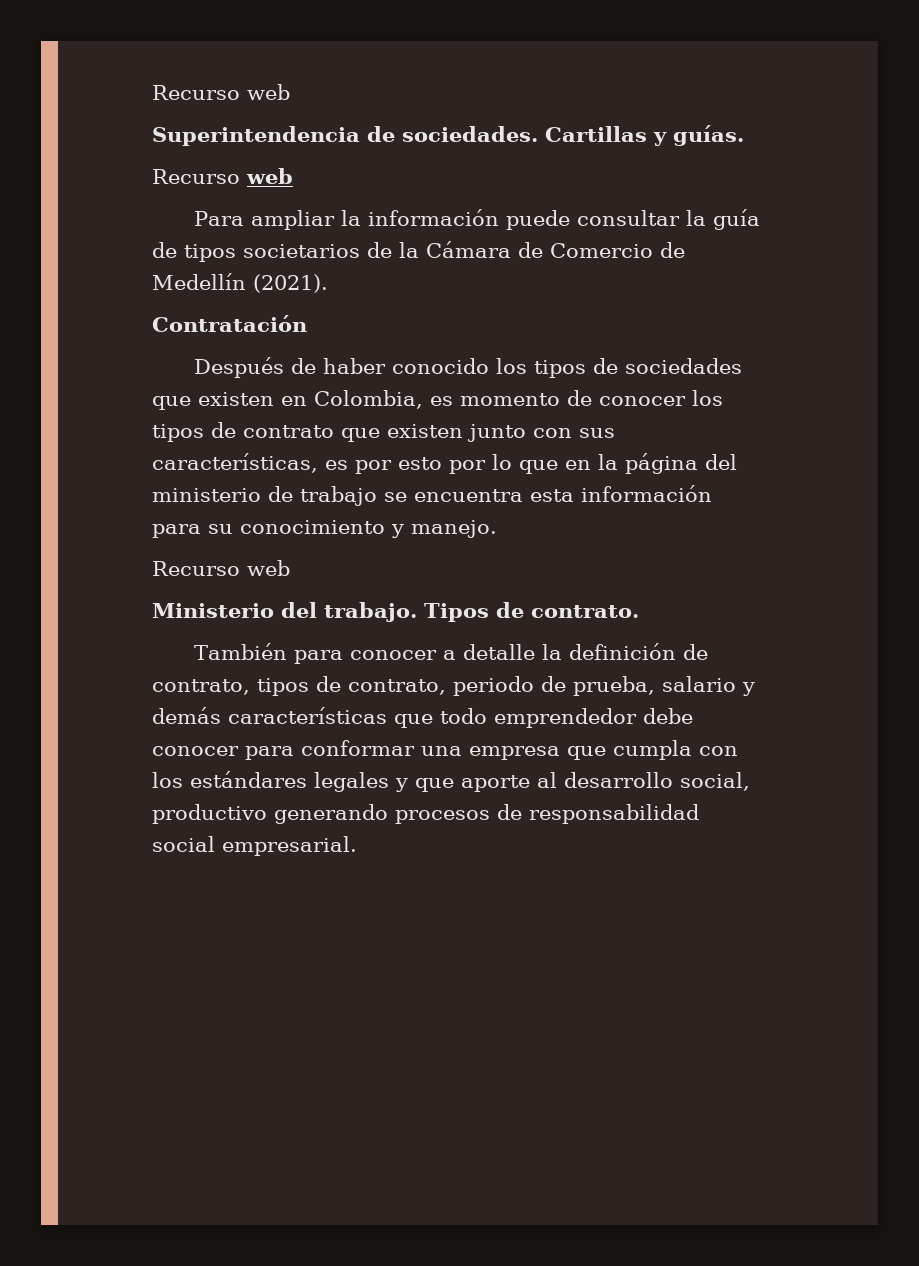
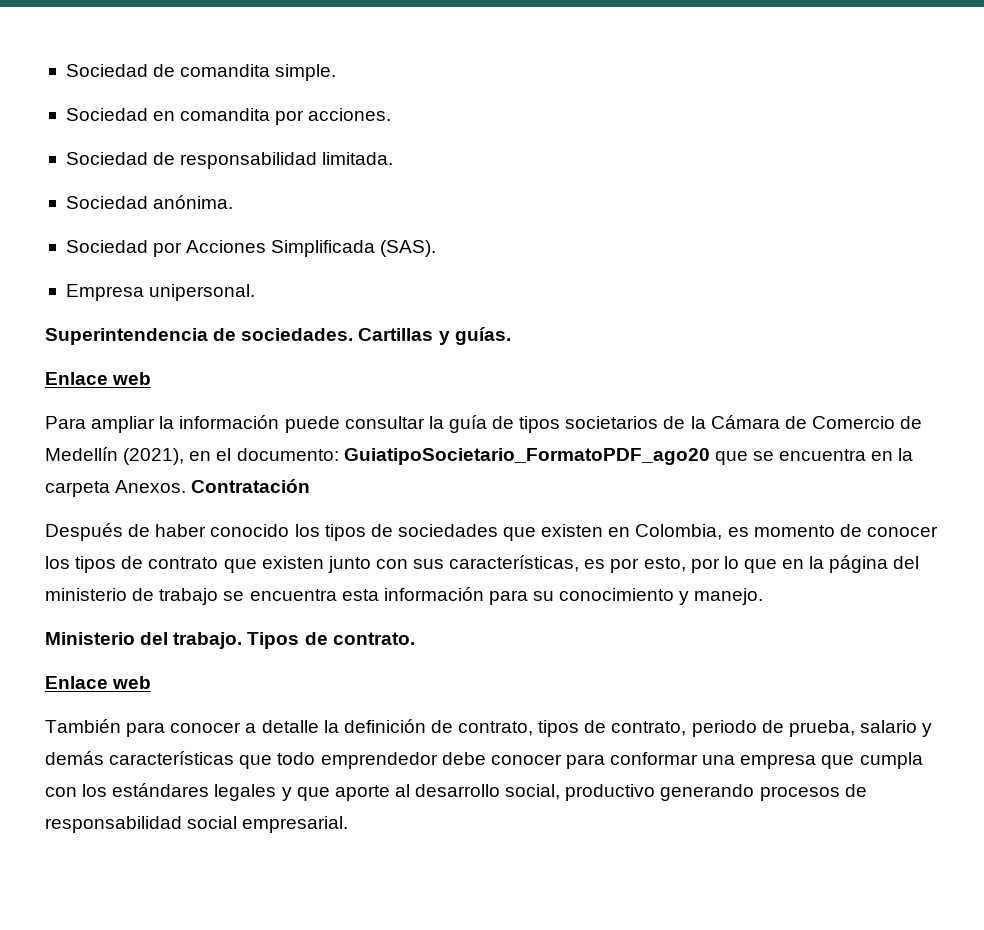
[152,84,290,100] Recurso web -> [65,64,337,81] [65,108,392,125] [65,152,394,169] [65,195,234,209] [65,240,437,257] [65,284,256,301] Sociedad de comandita simple. // Sociedad en comandita por acciones. // Sociedad de responsabilidad limitada. // Sociedad anónima. // Sociedad por Acciones Simplificada (SAS). // Empresa unipersonal.
[152,169,240,184] Recurso -> [45,372,108,385] Enlace
[253,274,328,293] (2021). // -> [123,448,914,465] [45,480,187,497] (2021), en el documento: GuiatipoSocietario_FormatoPDF_ago20 que se encuentra en la carpeta Anexos.
[398,457,442,470] esto -> [643,557,686,572] esto,
[152,560,290,576] // Recurso web -> (764, 596) none
(639, 611) none -> [45,676,152,689] // Enlace web

